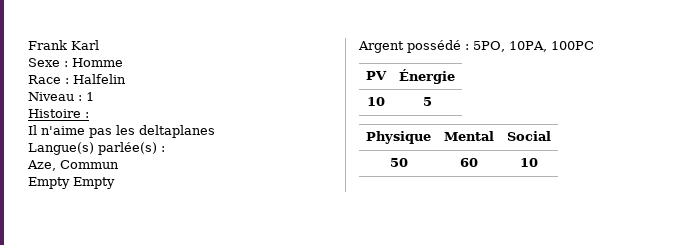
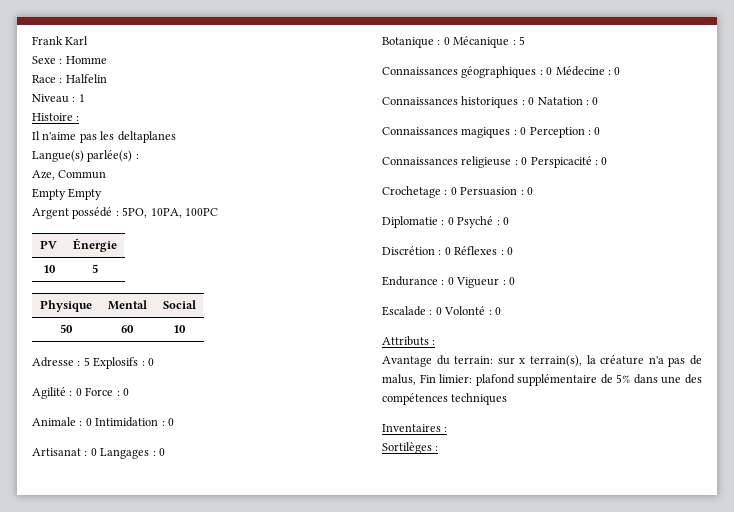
(538, 162) none -> [32,357,154,369] [32,387,129,399] [32,417,174,427] [32,448,165,459] [382,36,525,48] [382,66,621,78] [382,96,599,108] [382,127,601,138] [382,156,608,168] [382,186,533,198] [382,216,509,228] [382,246,513,255] [382,276,515,288] [382,306,501,316] [382,336,436,346] [382,355,702,367] [382,374,702,386] [382,393,508,405] [382,424,448,432] [382,442,439,454] // Adresse : 5 Explosifs : 0 // Agilité : 0 Force : 0 // Animale : 0 Intimidation : 0 // Artisanat : 0 Langages : 0 // Botanique : 0 Mécanique : 5 // Connaissances géographiques : 0 Médecine : 0 // Connaissances historiques : 0 Natation : 0 // Connaissances magiques : 0 Perception : 0 // Connaissances religieuse : 0 Perspicacité : 0 // Crochetage : 0 Persuasion : 0 // Diplomatie : 0 Psyché : 0 // Discrétion : 0 Réflexes : 0 // Endurance : 0 Vigueur : 0 // Escalade : 0 Volonté : 0 // Attributs : // Avantage du terrain: sur x terrain(s), la créature n'a pas de malus, Fin limier: plafond supplémentaire de 5% dans une des compétences techniques // Inventaires : // Sortilèges :

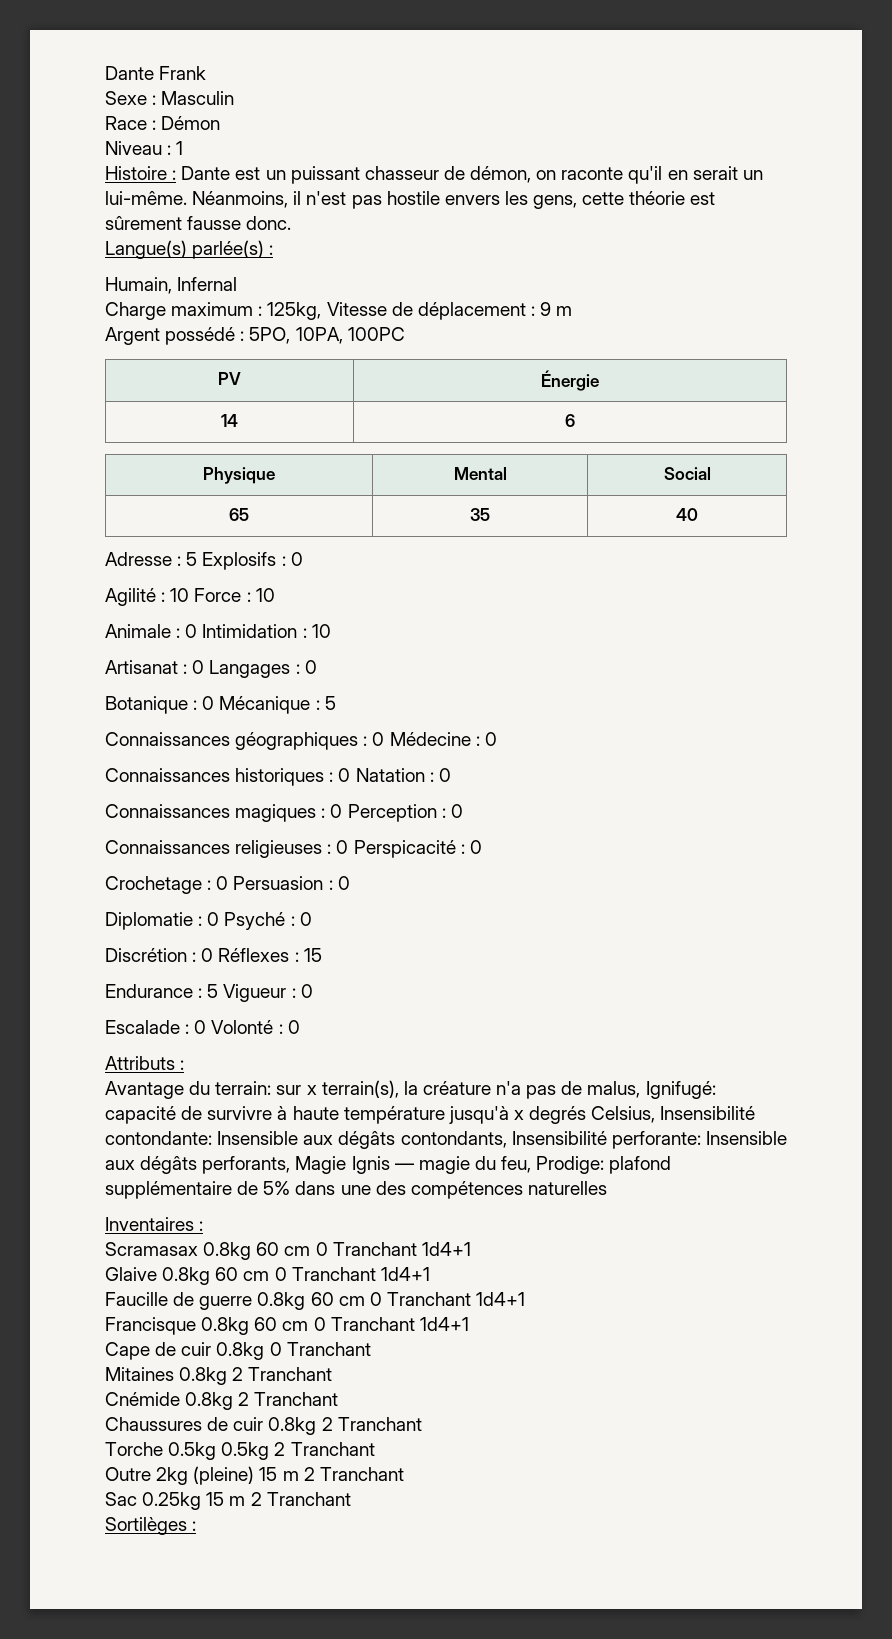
(32, 40) none -> [105,66,154,80] Dante
[65,36,89,45] Karl -> (207, 73) none
[65,56,107,64] Homme -> [161,91,235,105] Masculin
[65,74,107,83] Halfelin -> [161,116,221,130] Démon
[32,131,176,143] [32,150,139,162] [32,170,107,180] [32,188,103,200] // Il n'aime pas les deltaplanes // Langue(s) parlée(s) : // Aze, Commun // Empty Empty -> [181,166,763,184] [105,191,716,209] [105,216,292,230] [105,240,274,259] [105,277,238,294] [105,302,573,320] Dante est un puissant chasseur de démon, on raconte qu'il en serait un lui-même. Néanmoins, il n'est pas hostile envers les gens, cette théorie est sûrement fausse donc. // Langue(s) parlée(s) : // Humain, Infernal // Charge maximum : 125kg, Vitesse de déplacement : 9 m
[42,265,56,273] [91,264,98,273] 10 | 5 -> [221,414,238,427] [565,414,575,427] 14 | 6
[60,324,73,333] [121,325,134,333] [173,325,186,333] 50 | 60 | 10 -> [229,508,249,521] [470,508,490,521] [676,508,698,521] 65 | 35 | 40
[75,388,82,396] 0 -> [170,588,190,602] 10
[122,388,129,396] 0 -> [255,588,275,602] 10
[167,418,174,426] 0 -> [311,624,331,638] 10
[461,156,512,168] religieuse -> [235,840,323,858] religieuses
[506,247,513,255] 0 -> [303,948,322,962] 15
[447,277,454,285] 0 -> [207,984,219,998] 5
[419,374,473,383] Fin limier: -> [645,1081,716,1099] [105,1106,756,1124] [105,1131,787,1149] [105,1156,605,1174] Ignifugé: capacité de survivre à haute température jusqu'à x degrés Celsius, Insensibilité contondante: Insensible aux dégâts contondants, Insensibilité perforante: Insensible aux dégâts perforants, Magie Ignis — magie du feu, Prodige:
[451,393,508,405] techniques -> [527,1181,607,1195] naturelles
(448, 429) none -> [105,1242,471,1260] [105,1267,430,1285] [105,1292,526,1310] [105,1317,469,1335] [105,1342,371,1360] [105,1367,333,1385] [105,1392,339,1410] [105,1417,422,1435] [105,1442,375,1460] [105,1466,404,1485] [105,1492,351,1510] // Scramasax 0.8kg 60 cm 0 Tranchant 1d4+1 // Glaive 0.8kg 60 cm 0 Tranchant 1d4+1 // Faucille de guerre 0.8kg 60 cm 0 Tranchant 1d4+1 // Francisque 0.8kg 60 cm 0 Tranchant 1d4+1 // Cape de cuir 0.8kg 0 Tranchant // Mitaines 0.8kg 2 Tranchant // Cnémide 0.8kg 2 Tranchant // Chaussures de cuir 0.8kg 2 Tranchant // Torche 0.5kg 0.5kg 2 Tranchant // Outre 2kg (pleine) 15 m 2 Tranchant // Sac 0.25kg 15 m 2 Tranchant

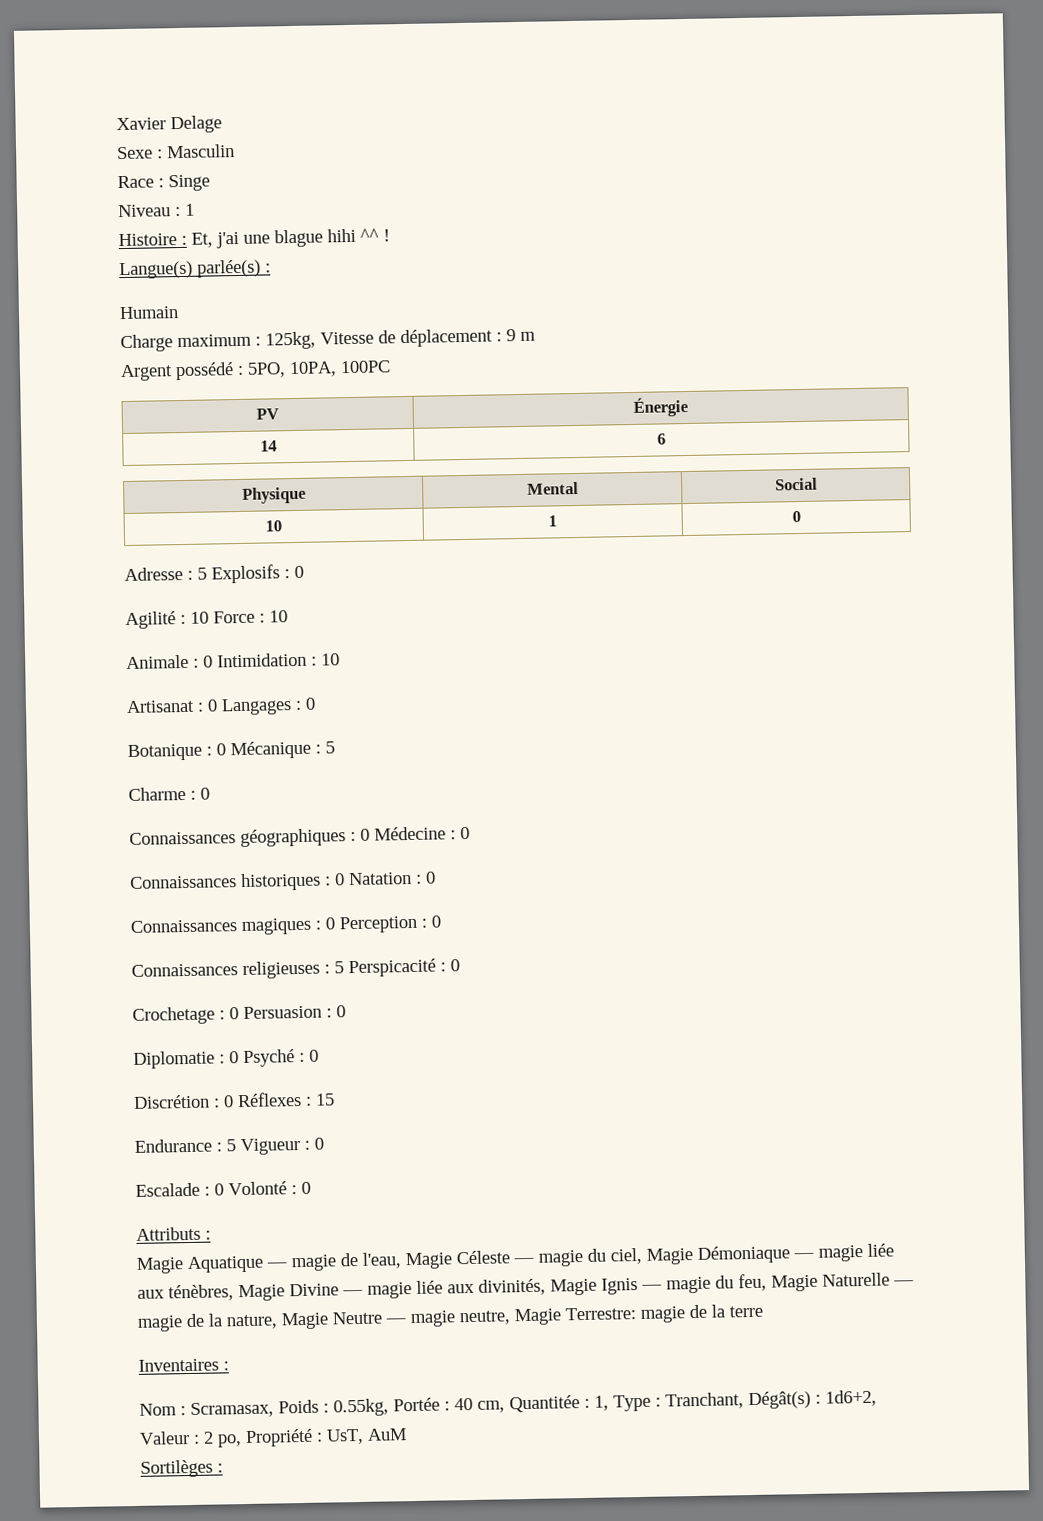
[105,66,207,80] Dante Frank -> [116,115,222,134] Xavier Delage
[161,116,221,130] Démon -> [168,174,210,192] Singe
[181,166,763,184] [105,191,716,209] [105,216,292,230] Dante est un puissant chasseur de démon, on raconte qu'il en serait un lui-même. Néanmoins, il n'est pas hostile envers les gens, cette théorie est sûrement fausse donc. -> [191,228,390,249] Et, j'ai une blague hihi ^^ !
[105,277,238,294] Humain, Infernal -> [119,306,179,320] Humain
[229,508,249,521] [470,508,490,521] [676,508,698,521] 65 | 35 | 40 -> [265,520,282,532] [548,515,557,527] [791,510,801,523] 10 | 1 | 0
(336, 703) none -> [128,786,210,801] // Charme : 0
[336,840,349,854] 0 -> [334,961,344,974] 5
[105,1080,716,1099] [105,1106,756,1124] [105,1131,787,1149] [105,1156,291,1174] Avantage du terrain: sur x terrain(s), la créature n'a pas de malus, Ignifugé: capacité de survivre à haute température jusqu'à x degrés Celsius, Insensibilité contondante: Insensible aux dégâts contondants, Insensibilité perforante: Insensible aux dégâts perforants, -> [136,1243,894,1274] [137,1278,546,1302] Magie Aquatique — magie de l'eau, Magie Céleste — magie du ciel, Magie Démoniaque — magie liée aux ténèbres, Magie Divine — magie liée aux divinités,
[536,1156,672,1174] [105,1181,607,1199] [105,1217,204,1231] [105,1242,471,1260] [105,1267,430,1285] [105,1292,526,1310] [105,1317,469,1335] [105,1342,371,1360] [105,1367,333,1385] [105,1392,339,1410] [105,1417,422,1435] [105,1442,375,1460] [105,1466,404,1485] [105,1492,351,1510] Prodige: plafond supplémentaire de 5% dans une des compétences naturelles // Inventaires : // Scramasax 0.8kg 60 cm 0 Tranchant 1d4+1 // Glaive 0.8kg 60 cm 0 Tranchant 1d4+1 // Faucille de guerre 0.8kg 60 cm 0 Tranchant 1d4+1 // Francisque 0.8kg 60 cm 0 Tranchant 1d4+1 // Cape de cuir 0.8kg 0 Tranchant // Mitaines 0.8kg 2 Tranchant // Cnémide 0.8kg 2 Tranchant // Chaussures de cuir 0.8kg 2 Tranchant // Torche 0.5kg 0.5kg 2 Tranchant // Outre 2kg (pleine) 15 m 2 Tranchant // Sac 0.25kg 15 m 2 Tranchant -> [771,1272,914,1292] [137,1304,763,1332] [138,1358,229,1372] [139,1389,877,1418] [139,1428,407,1448] Magie Naturelle — magie de la nature, Magie Neutre — magie neutre, Magie Terrestre: magie de la terre // Inventaires : // Nom : Scramasax, Poids : 0.55kg, Portée : 40 cm, Quantitée : 1, Type : Tranchant, Dégât(s) : 1d6+2, Valeur : 2 po, Propriété : UsT, AuM

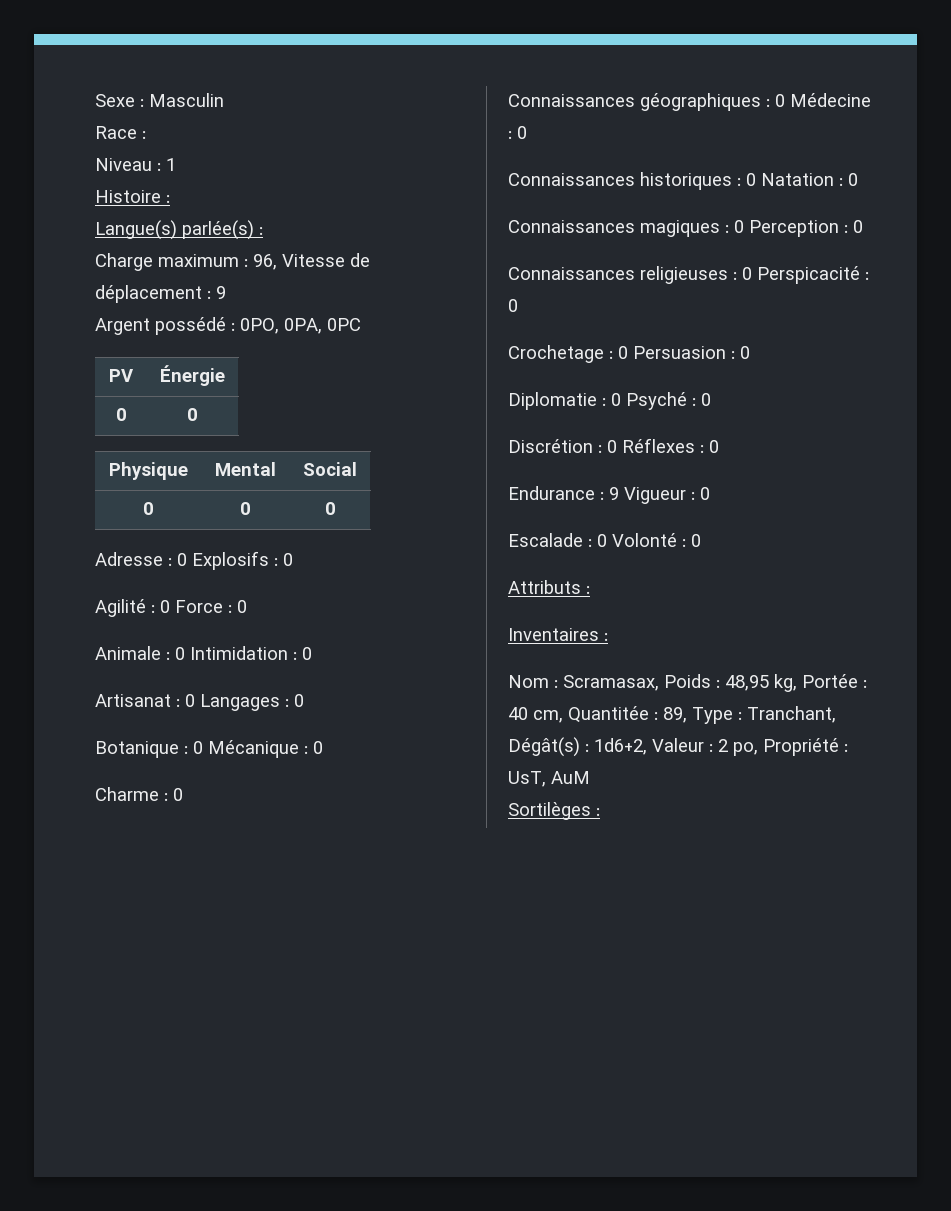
[116,115,222,134] Xavier Delage // -> (95, 100) none
[168,174,210,192] Singe -> (146, 135) none
[191,228,390,249] Et, j'ai une blague hihi ^^ ! -> (170, 199) none
[119,306,179,320] // Humain -> (263, 231) none
[265,331,316,350] 125kg, -> [253,254,277,270] 96,
[520,331,536,341] m -> (226, 292) none
[247,360,391,378] 5PO, 10PA, 100PC -> [240,318,361,334] 0PO, 0PA, 0PC
[260,440,277,452] [657,433,666,445] 14 | 6 -> [115,408,127,421] [187,408,198,421] 0 | 0
[265,520,282,532] [548,515,557,527] 10 | 1 -> [143,502,154,515] [239,502,251,515] 0 | 0
[197,567,207,580] 5 -> [177,553,187,566] 0
[190,611,209,624] 10 -> [160,600,170,613] 0
[269,610,288,623] 10 -> [237,600,247,613] 0
[321,653,340,666] 10 -> [302,647,312,660] 0
[325,741,335,754] 5 -> [313,741,323,754] 0
[334,961,344,974] 5 -> [742,267,752,280] 0
[315,1093,335,1106] 15 -> [709,440,719,453] 0
[226,1139,236,1152] 5 -> [609,487,619,500] 9
[136,1243,894,1274] [137,1272,914,1302] [137,1304,763,1332] // Magie Aquatique — magie de l'eau, Magie Céleste — magie du ciel, Magie Démoniaque — magie liée aux ténèbres, Magie Divine — magie liée aux divinités, Magie Ignis — magie du feu, Magie Naturelle — magie de la nature, Magie Neutre — magie neutre, Magie Terrestre: magie de la terre -> (590, 590) none
[333,1398,389,1417] 0.55kg, -> [725,674,797,692] 48,95 kg,
[594,1395,609,1411] 1, -> [663,707,687,723] 89,

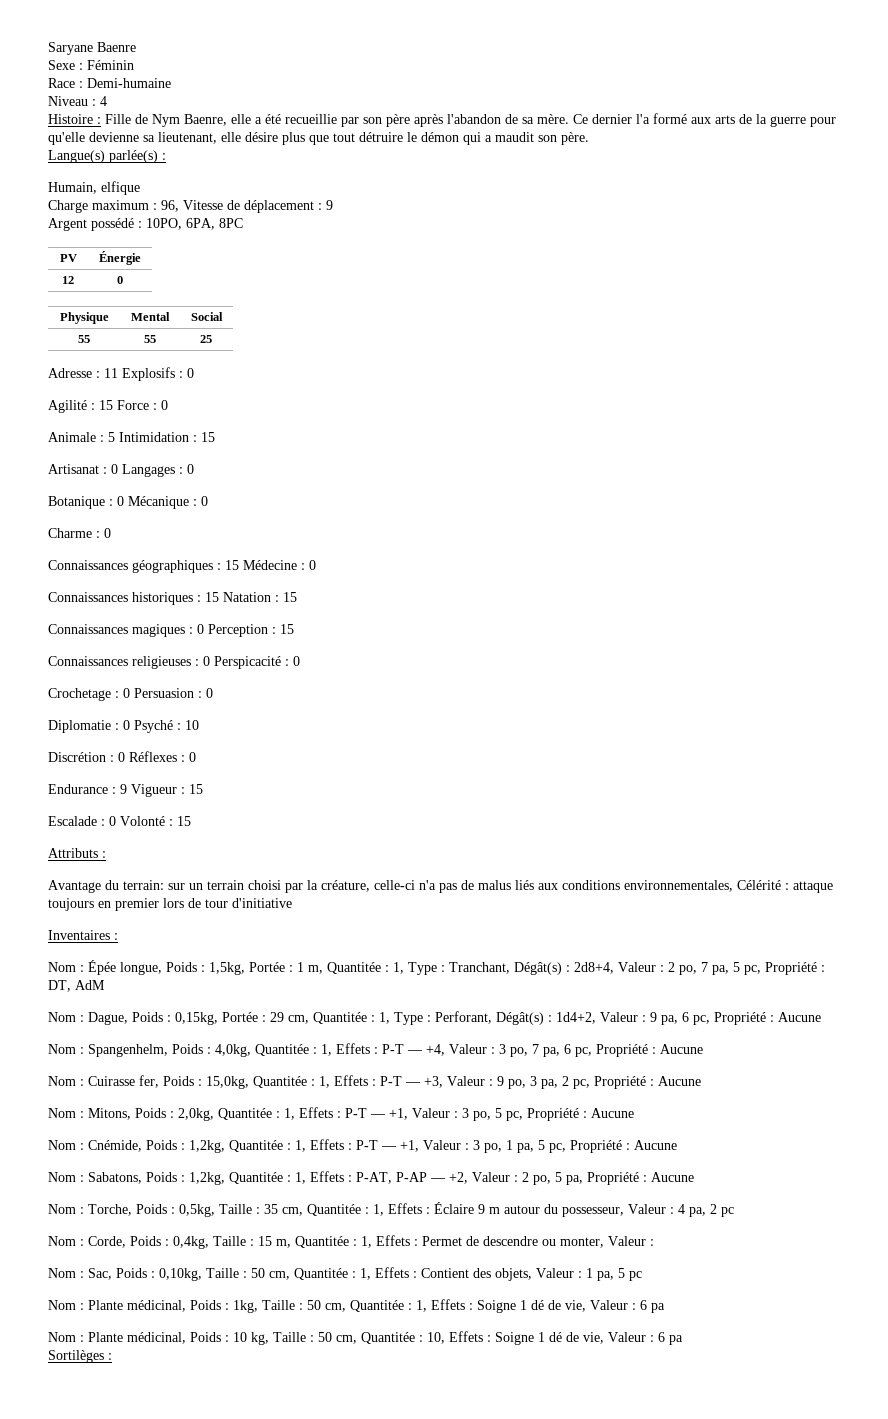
(95, 100) none -> [48,42,136,55] Saryane Baenre //
[149,93,224,107] Masculin -> [87,60,134,70] Féminin
(146, 135) none -> [87,78,171,88] Demi-humaine
[166,158,176,171] 1 -> [100,96,107,106] 4
(170, 199) none -> [105,113,836,127] [48,132,589,145] Fille de Nym Baenre, elle a été recueillie par son père après l'abandon de sa mère. Ce dernier l'a formé aux arts de la guerre pour qu'elle devienne sa lieutenant, elle désire plus que tout détruire le démon qui a maudit son père.
(263, 231) none -> [48,181,140,195] // Humain, elfique
[240,318,361,334] 0PO, 0PA, 0PC -> [146,218,243,230] 10PO, 6PA, 8PC
[115,408,127,421] 0 -> [62,276,74,284] 12
[143,502,154,515] [239,502,251,515] [324,502,336,515] 0 | 0 | 0 -> [78,335,90,343] [143,335,156,343] [200,335,212,343] 55 | 55 | 25
[177,553,187,566] 0 -> [104,368,118,378] 11
[160,600,170,613] 0 -> [99,400,113,410] 15
[175,647,185,660] 0 -> [108,432,115,442] 5
[302,647,312,660] 0 -> [201,432,215,442] 15
[775,94,785,107] 0 -> [225,560,239,570] 15
[746,173,756,186] 0 -> [205,592,219,602] 15
[848,173,858,186] 0 -> [283,592,297,602] 15
[853,220,863,233] 0 -> [280,624,294,634] 15
[701,393,711,406] 0 -> [185,720,199,730] 10
[700,487,710,500] 0 -> [189,784,203,794] 15
[691,534,701,547] 0 -> [177,816,191,826] 15
[508,628,608,641] [508,674,867,692] [508,706,687,723] Inventaires : // Nom : Scramasax, Poids : 48,95 kg, Portée : 40 cm, Quantitée : 89, -> [48,880,833,893] [48,898,292,911] [48,930,118,940] [48,960,404,975] Avantage du terrain: sur un terrain choisi par la créature, celle-ci n'a pas de malus liés aux conditions environnementales, Célérité : attaque toujours en premier lors de tour d'initiative // Inventaires : // Nom : Épée longue, Poids : 1,5kg, Portée : 1 m, Quantitée : 1,
[594,738,848,756] [508,771,590,787] 1d6+2, Valeur : 2 po, Propriété : UsT, AuM -> [574,962,825,975] [48,980,105,992] [48,1011,821,1025] [48,1043,703,1057] [48,1075,701,1089] [48,1107,634,1121] [48,1139,677,1153] [48,1171,694,1185] [48,1202,734,1217] [48,1235,654,1249] [48,1267,642,1281] [48,1299,665,1313] [48,1331,683,1345] 2d8+4, Valeur : 2 po, 7 pa, 5 pc, Propriété : DT, AdM // Nom : Dague, Poids : 0,15kg, Portée : 29 cm, Quantitée : 1, Type : Perforant, Dégât(s) : 1d4+2, Valeur : 9 pa, 6 pc, Propriété : Aucune // Nom : Spangenhelm, Poids : 4,0kg, Quantitée : 1, Effets : P-T — +4, Valeur : 3 po, 7 pa, 6 pc, Propriété : Aucune // Nom : Cuirasse fer, Poids : 15,0kg, Quantitée : 1, Effets : P-T — +3, Valeur : 9 po, 3 pa, 2 pc, Propriété : Aucune // Nom : Mitons, Poids : 2,0kg, Quantitée : 1, Effets : P-T — +1, Valeur : 3 po, 5 pc, Propriété : Aucune // Nom : Cnémide, Poids : 1,2kg, Quantitée : 1, Effets : P-T — +1, Valeur : 3 po, 1 pa, 5 pc, Propriété : Aucune // Nom : Sabatons, Poids : 1,2kg, Quantitée : 1, Effets : P-AT, P-AP — +2, Valeur : 2 po, 5 pa, Propriété : Aucune // Nom : Torche, Poids : 0,5kg, Taille : 35 cm, Quantitée : 1, Effets : Éclaire 9 m autour du possesseur, Valeur : 4 pa, 2 pc // Nom : Corde, Poids : 0,4kg, Taille : 15 m, Quantitée : 1, Effets : Permet de descendre ou monter, Valeur : // Nom : Sac, Poids : 0,10kg, Taille : 50 cm, Quantitée : 1, Effets : Contient des objets, Valeur : 1 pa, 5 pc // Nom : Plante médicinal, Poids : 1kg, Taille : 50 cm, Quantitée : 1, Effets : Soigne 1 dé de vie, Valeur : 6 pa // Nom : Plante médicinal, Poids : 10 kg, Taille : 50 cm, Quantitée : 10, Effets : Soigne 1 dé de vie, Valeur : 6 pa

